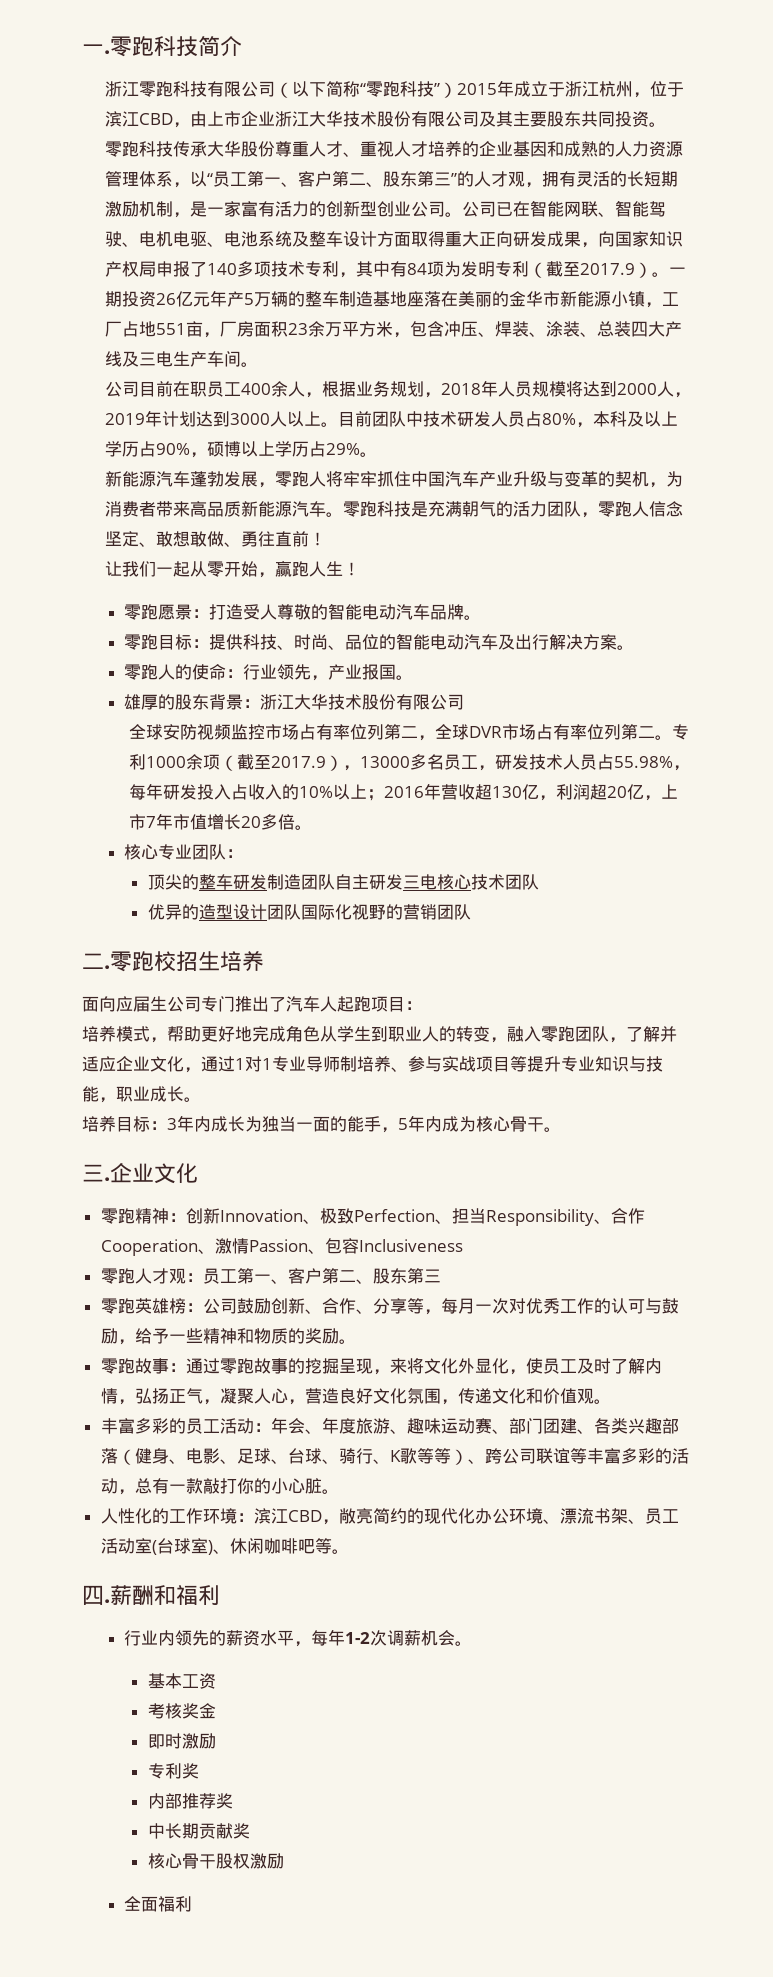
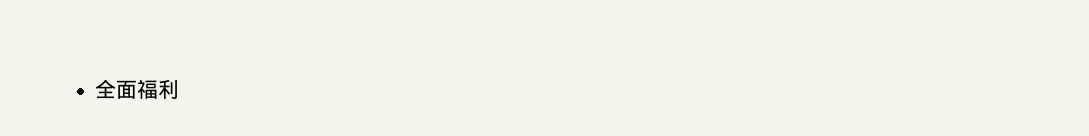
[82,36,242,57] [105,80,685,98] [105,111,667,128] [105,141,684,157] [105,171,679,188] [105,200,667,218] [105,231,684,248] [105,261,687,278] [105,290,680,308] [105,321,683,338] [105,351,259,367] [105,380,692,398] [105,410,679,428] [105,441,378,458] [105,471,684,488] [105,501,684,518] [105,531,327,547] [105,560,361,578] [124,603,482,620] [124,633,635,650] [124,664,414,681] [124,694,465,710] [128,724,689,741] [128,754,690,771] [128,783,678,801] [128,813,312,830] [124,844,244,860] [147,874,539,890] [147,904,471,920] [82,951,264,972] [82,996,422,1012] [82,1025,677,1043] [82,1056,663,1073] [82,1086,201,1103] [82,1115,561,1133] [82,1163,198,1184] [100,1208,645,1226] [100,1238,463,1256] [100,1268,441,1284] [100,1298,679,1315] [100,1328,356,1345] [100,1358,662,1375] [100,1388,611,1405] [100,1417,679,1434] [100,1448,689,1465] [100,1478,339,1495] [100,1508,679,1525] [100,1538,349,1555] [82,1585,220,1606] [124,1629,473,1647] [147,1673,216,1689] [147,1703,216,1719] [147,1733,216,1749] [147,1763,199,1779] [147,1793,233,1809] [147,1823,250,1839] [147,1853,284,1869] 一.零跑科技简介 // 浙江零跑科技有限公司（以下简称“零跑科技”）2015年成立于浙江杭州，位于滨江CBD，由上市企业浙江大华技术股份有限公司及其主要股东共同投资。 // 零跑科技传承大华股份尊重人才、重视人才培养的企业基因和成熟的人力资源管理体系，以“员工第一、客户第二、股东第三”的人才观，拥有灵活的长短期激励机制，是一家富有活力的创新型创业公司。公司已在智能网联、智能驾驶、电机电驱、电池系统及整车设计方面取得重大正向研发成果，向国家知识产权局申报了140多项技术专利，其中有84项为发明专利（截至2017.9）。一期投资26亿元年产5万辆的整车制造基地座落在美丽的金华市新能源小镇，工厂占地551亩，厂房面积23余万平方米，包含冲压、焊装、涂装、总装四大产线及三电生产车间。 // 公司目前在职员工400余人，根据业务规划，2018年人员规模将达到2000人，2019年计划达到3000人以上。目前团队中技术研发人员占80%，本科及以上学历占90%，硕博以上学历占29%。 // 新能源汽车蓬勃发展，零跑人将牢牢抓住中国汽车产业升级与变革的契机，为消费者带来高品质新能源汽车。零跑科技是充满朝气的活力团队，零跑人信念坚定、敢想敢做、勇往直前！ // 让我们一起从零开始，赢跑人生！ // 零跑愿景：打造受人尊敬的智能电动汽车品牌。 // 零跑目标：提供科技、时尚、品位的智能电动汽车及出行解决方案。 // 零跑人的使命：行业领先，产业报国。 // 雄厚的股东背景：浙江大华技术股份有限公司 // 全球安防视频监控市场占有率位列第二，全球DVR市场占有率位列第二。专利1000余项（截至2017.9），13000多名员工，研发技术人员占55.98%，每年研发投入占收入的10%以上；2016年营收超130亿，利润超20亿，上市7年市值增长20多倍。 // 核心专业团队： // 顶尖的整车研发制造团队自主研发三电核心技术团队 // 优异的造型设计团队国际化视野的营销团队 // 二.零跑校招生培养 // 面向应届生公司专门推出了汽车人起跑项目： // 培养模式，帮助更好地完成角色从学生到职业人的转变，融入零跑团队，了解并适应企业文化，通过1对1专业导师制培养、参与实战项目等提升专业知识与技能，职业成长。 // 培养目标：3年内成长为独当一面的能手，5年内成为核心骨干。 // 三.企业文化 // 零跑精神：创新Innovation、极致Perfection、担当Responsibility、合作Cooperation、激情Passion、包容Inclusiveness // 零跑人才观：员工第一、客户第二、股东第三 // 零跑英雄榜：公司鼓励创新、合作、分享等，每月一次对优秀工作的认可与鼓励，给予一些精神和物质的奖励。 // 零跑故事：通过零跑故事的挖掘呈现，来将文化外显化，使员工及时了解内情，弘扬正气，凝聚人心，营造良好文化氛围，传递文化和价值观。 // 丰富多彩的员工活动：年会、年度旅游、趣味运动赛、部门团建、各类兴趣部落（健身、电影、足球、台球、骑行、K歌等等）、跨公司联谊等丰富多彩的活动，总有一款敲打你的小心脏。 // 人性化的工作环境：滨江CBD，敞亮简约的现代化办公环境、漂流书架、员工活动室(台球室)、休闲咖啡吧等。 // 四.薪酬和福利 // 行业内领先的薪资水平，每年1-2次调薪机会。 // 基本工资 // 考核奖金 // 即时激励 // 专利奖 // 内部推荐奖 // 中长期贡献奖 // 核心骨干股权激励 // -> (95, 89) none

